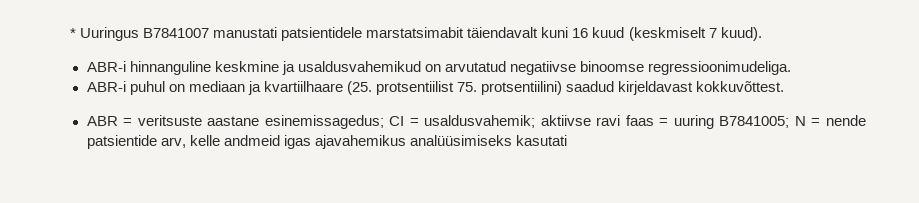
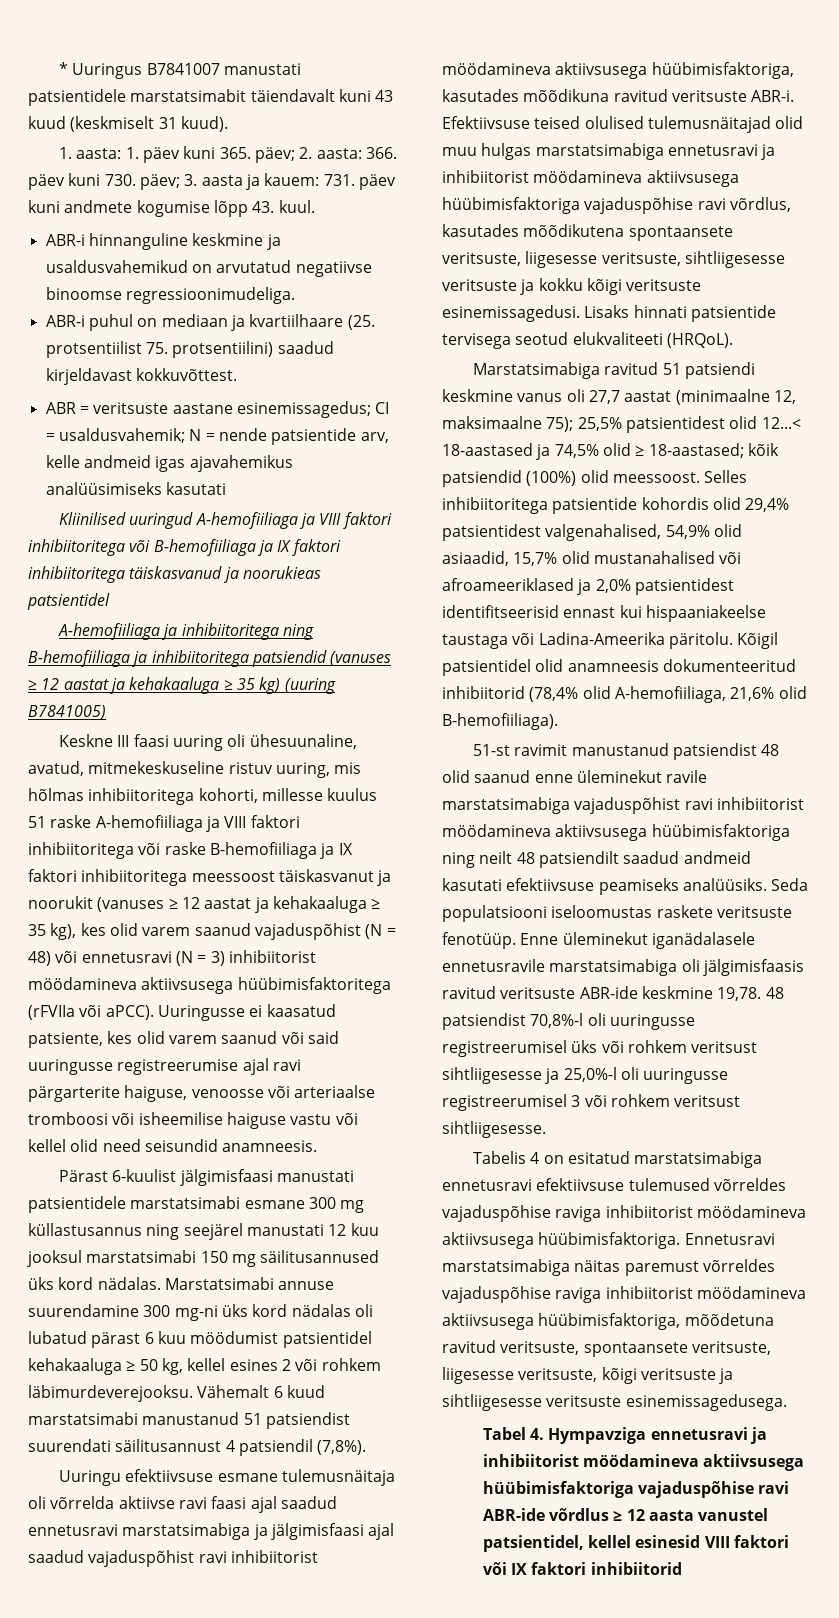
[572,28,589,38] 16 -> [375,90,394,102] 43
[708,28,717,38] 7 -> [158,117,177,129] 31
(762, 34) none -> [59,146,397,163] [28,173,396,190] [28,200,315,217] // 1. aasta: 1. päev kuni 365. päev; 2. aasta: 366. päev kuni 730. päev; 3. aasta ja kauem: 731. päev kuni andmete kogumise lõpp 43. kuul.
[540,115,790,129] aktiivse ravi faas = uuring B7841005; -> (185, 435) none
(567, 140) none -> [59,512,392,529] [28,539,341,556] [28,566,321,583] [27,593,110,610] [58,623,314,640] [28,650,392,667] [28,677,336,694] [28,705,106,720] [59,734,357,751] [28,761,362,778] [28,788,378,805] [28,815,300,832] [28,842,353,859] [28,869,392,886] [28,896,381,913] [28,923,396,940] [28,950,316,966] [28,977,391,994] [28,1004,336,1021] [28,1031,339,1048] [28,1058,301,1075] [28,1085,376,1102] [28,1112,358,1129] [28,1139,318,1152] [59,1169,354,1186] [28,1196,365,1213] [28,1223,379,1240] [27,1250,380,1267] [28,1277,335,1290] [28,1304,373,1321] [28,1331,372,1348] [28,1358,381,1375] [28,1385,325,1402] [28,1412,350,1429] [28,1439,367,1456] [59,1469,395,1486] [28,1496,337,1513] [28,1523,395,1540] [28,1550,318,1567] [442,62,794,79] [442,89,795,102] [442,116,804,133] [442,143,776,160] [442,170,739,187] [442,197,791,214] [442,224,733,241] [442,251,785,268] [442,278,702,295] [442,305,776,322] [442,332,733,349] [473,362,755,379] [442,389,796,405] [442,416,801,433] [442,443,779,460] [442,470,748,487] [442,497,790,514] [442,524,742,541] [442,551,742,566] [442,578,734,595] [442,605,766,622] [442,632,779,649] [442,659,796,676] [442,686,807,703] [442,713,558,730] [473,743,780,760] [442,770,708,783] [442,797,804,814] [442,824,790,841] [442,851,751,868] [442,878,809,895] [442,905,792,922] [442,932,755,949] [442,959,804,976] [442,986,784,1001] [442,1013,695,1030] [442,1040,758,1057] [442,1067,729,1084] [442,1094,741,1111] [442,1121,546,1138] [473,1151,763,1168] [442,1178,786,1191] [442,1205,806,1222] [442,1232,775,1249] [442,1259,775,1276] [442,1286,806,1303] [442,1313,774,1330] [442,1340,771,1357] [442,1367,734,1384] [442,1394,787,1411] [482,1427,768,1444] [482,1454,805,1471] [482,1481,790,1498] [482,1508,769,1521] [482,1535,790,1552] [482,1562,682,1575] // Kliinilised uuringud A-hemofiiliaga ja VIII faktori inhibiitoritega või B-hemofiiliaga ja IX faktori inhibiitoritega täiskasvanud ja noorukieas patsientidel // A-hemofiiliaga ja inhibiitoritega ning B-hemofiiliaga ja inhibiitoritega patsiendid (vanuses ≥ 12 aastat ja kehakaaluga ≥ 35 kg) (uuring B7841005) // Keskne III faasi uuring oli ühesuunaline, avatud, mitmekeskuseline ristuv uuring, mis hõlmas inhibiitoritega kohorti, millesse kuulus 51 raske A-hemofiiliaga ja VIII faktori inhibiitoritega või raske B-hemofiiliaga ja IX faktori inhibiitoritega meessoost täiskasvanut ja noorukit (vanuses ≥ 12 aastat ja kehakaaluga ≥ 35 kg), kes olid varem saanud vajaduspõhist (N = 48) või ennetusravi (N = 3) inhibiitorist möödamineva aktiivsusega hüübimisfaktoritega (rFVIIa või aPCC). Uuringusse ei kaasatud patsiente, kes olid varem saanud või said uuringusse registreerumise ajal ravi pärgarterite haiguse, venoosse või arteriaalse tromboosi või isheemilise haiguse vastu või kellel olid need seisundid anamneesis. // Pärast 6-kuulist jälgimisfaasi manustati patsientidele marstatsimabi esmane 300 mg küllastusannus ning seejärel manustati 12 kuu jooksul marstatsimabi 150 mg säilitusannused üks kord nädalas. Marstatsimabi annuse suurendamine 300 mg-ni üks kord nädalas oli lubatud pärast 6 kuu möödumist patsientidel kehakaaluga ≥ 50 kg, kellel esines 2 või rohkem läbimurdeverejooksu. Vähemalt 6 kuud marstatsimabi manustanud 51 patsiendist suurendati säilitusannust 4 patsiendil (7,8%). // Uuringu efektiivsuse esmane tulemusnäitaja oli võrrelda aktiivse ravi faasi ajal saadud ennetusravi marstatsimabiga ja jälgimisfaasi ajal saadud vajaduspõhist ravi inhibiitorist möödamineva aktiivsusega hüübimisfaktoriga, kasutades mõõdikuna ravitud veritsuste ABR-i. Efektiivsuse teised olulised tulemusnäitajad olid muu hulgas marstatsimabiga ennetusravi ja inhibiitorist möödamineva aktiivsusega hüübimisfaktoriga vajaduspõhise ravi võrdlus, kasutades mõõdikutena spontaansete veritsuste, liigesesse veritsuste, sihtliigesesse veritsuste ja kokku kõigi veritsuste esinemissagedusi. Lisaks hinnati patsientide tervisega seotud elukvaliteeti (HRQoL). // Marstatsimabiga ravitud 51 patsiendi keskmine vanus oli 27,7 aastat (minimaalne 12, maksimaalne 75); 25,5% patsientidest olid 12...< 18-aastased ja 74,5% olid ≥ 18-aastased; kõik patsiendid (100%) olid meessoost. Selles inhibiitoritega patsientide kohordis olid 29,4% patsientidest valgenahalised, 54,9% olid asiaadid, 15,7% olid mustanahalised või afroameeriklased ja 2,0% patsientidest identifitseerisid ennast kui hispaaniakeelse taustaga või Ladina-Ameerika päritolu. Kõigil patsientidel olid anamneesis dokumenteeritud inhibiitorid (78,4% olid A-hemofiiliaga, 21,6% olid B-hemofiiliaga). // 51-st ravimit manustanud patsiendist 48 olid saanud enne üleminekut ravile marstatsimabiga vajaduspõhist ravi inhibiitorist möödamineva aktiivsusega hüübimisfaktoriga ning neilt 48 patsiendilt saadud andmeid kasutati efektiivsuse peamiseks analüüsiks. Seda populatsiooni iseloomustas raskete veritsuste fenotüüp. Enne üleminekut iganädalasele ennetusravile marstatsimabiga oli jälgimisfaasis ravitud veritsuste ABR-ide keskmine 19,78. 48 patsiendist 70,8%-l oli uuringusse registreerumisel üks või rohkem veritsust sihtliigesesse ja 25,0%-l oli uuringusse registreerumisel 3 või rohkem veritsust sihtliigesesse. // Tabelis 4 on esitatud marstatsimabiga ennetusravi efektiivsuse tulemused võrreldes vajaduspõhise raviga inhibiitorist möödamineva aktiivsusega hüübimisfaktoriga. Ennetusravi marstatsimabiga näitas paremust võrreldes vajaduspõhise raviga inhibiitorist möödamineva aktiivsusega hüübimisfaktoriga, mõõdetuna ravitud veritsuste, spontaansete veritsuste, liigesesse veritsuste, kõigi veritsuste ja sihtliigesesse veritsuste esinemissagedusega. // Tabel 4. Hympavziga ennetusravi ja inhibiitorist möödamineva aktiivsusega hüübimisfaktoriga vajaduspõhise ravi ABR-ide võrdlus ≥ 12 aasta vanustel patsientidel, kellel esinesid VIII faktori või IX faktori inhibiitorid

